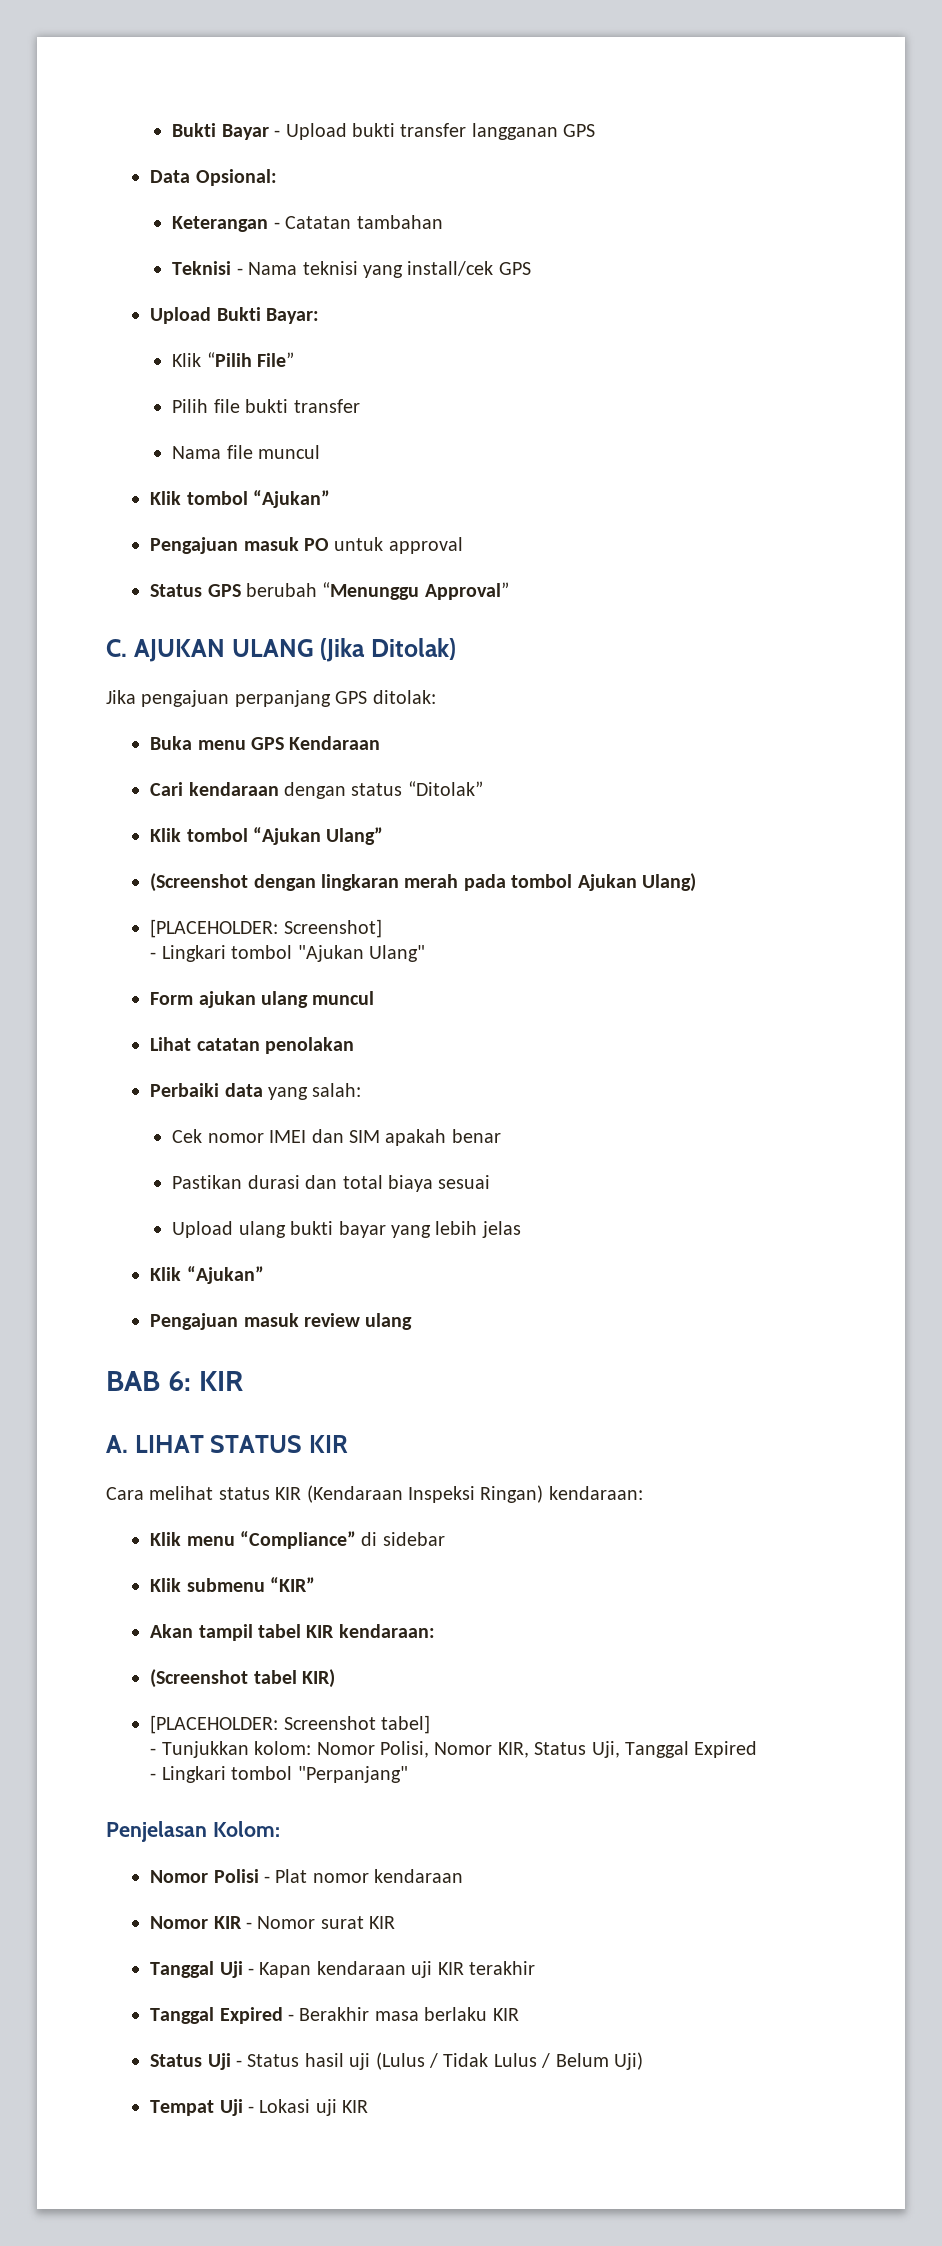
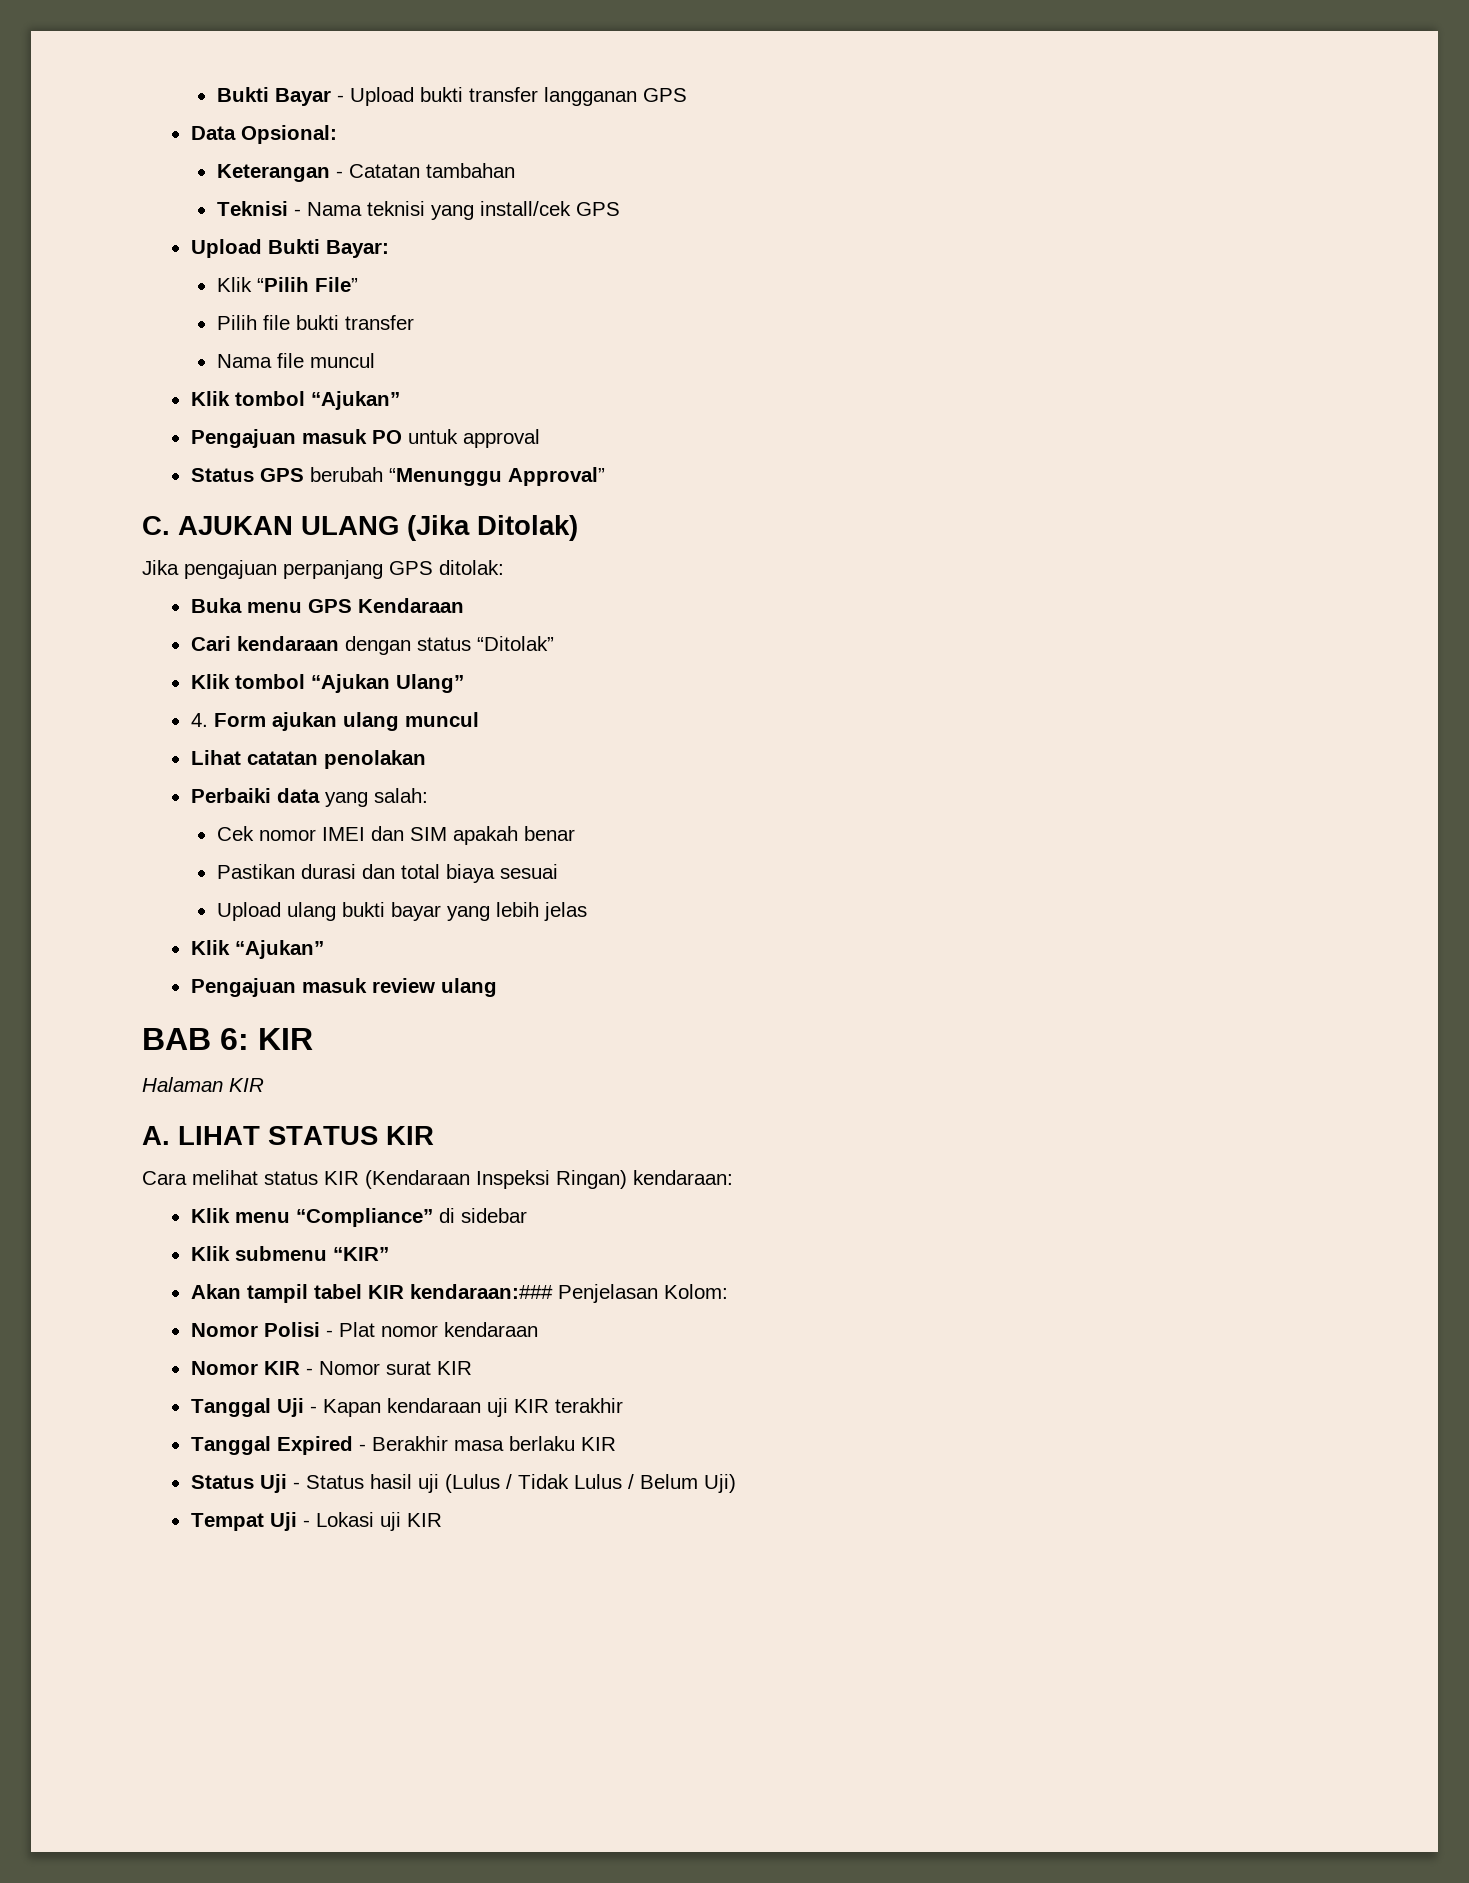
[150,873,696,892] [150,919,382,938] [150,945,425,962] (Screenshot dengan lingkaran merah pada tombol Ajukan Ulang) // [PLACEHOLDER: Screenshot] // - Lingkari tombol "Ajukan Ulang" // -> [190,713,208,727] 4.
(243, 1381) none -> [142,1077,264,1092] // Halaman KIR
[338,1624,435,1638] [150,1669,335,1688] [150,1715,430,1734] [150,1741,758,1758] [150,1766,408,1783] kendaraan: // (Screenshot tabel KIR) // [PLACEHOLDER: Screenshot tabel] // - Tunjukkan kolom: Nomor Polisi, Nomor KIR, Status Uji, Tanggal Expired // - Lingkari tombol "Perpanjang" // -> [409,1284,553,1299] kendaraan:###

